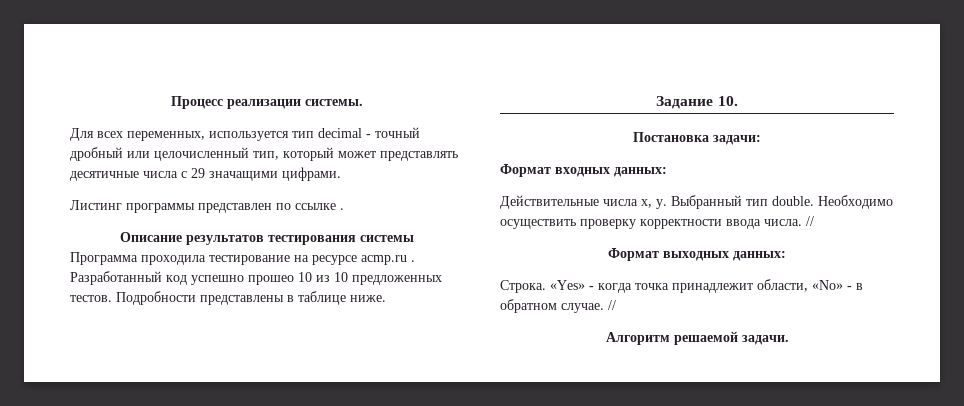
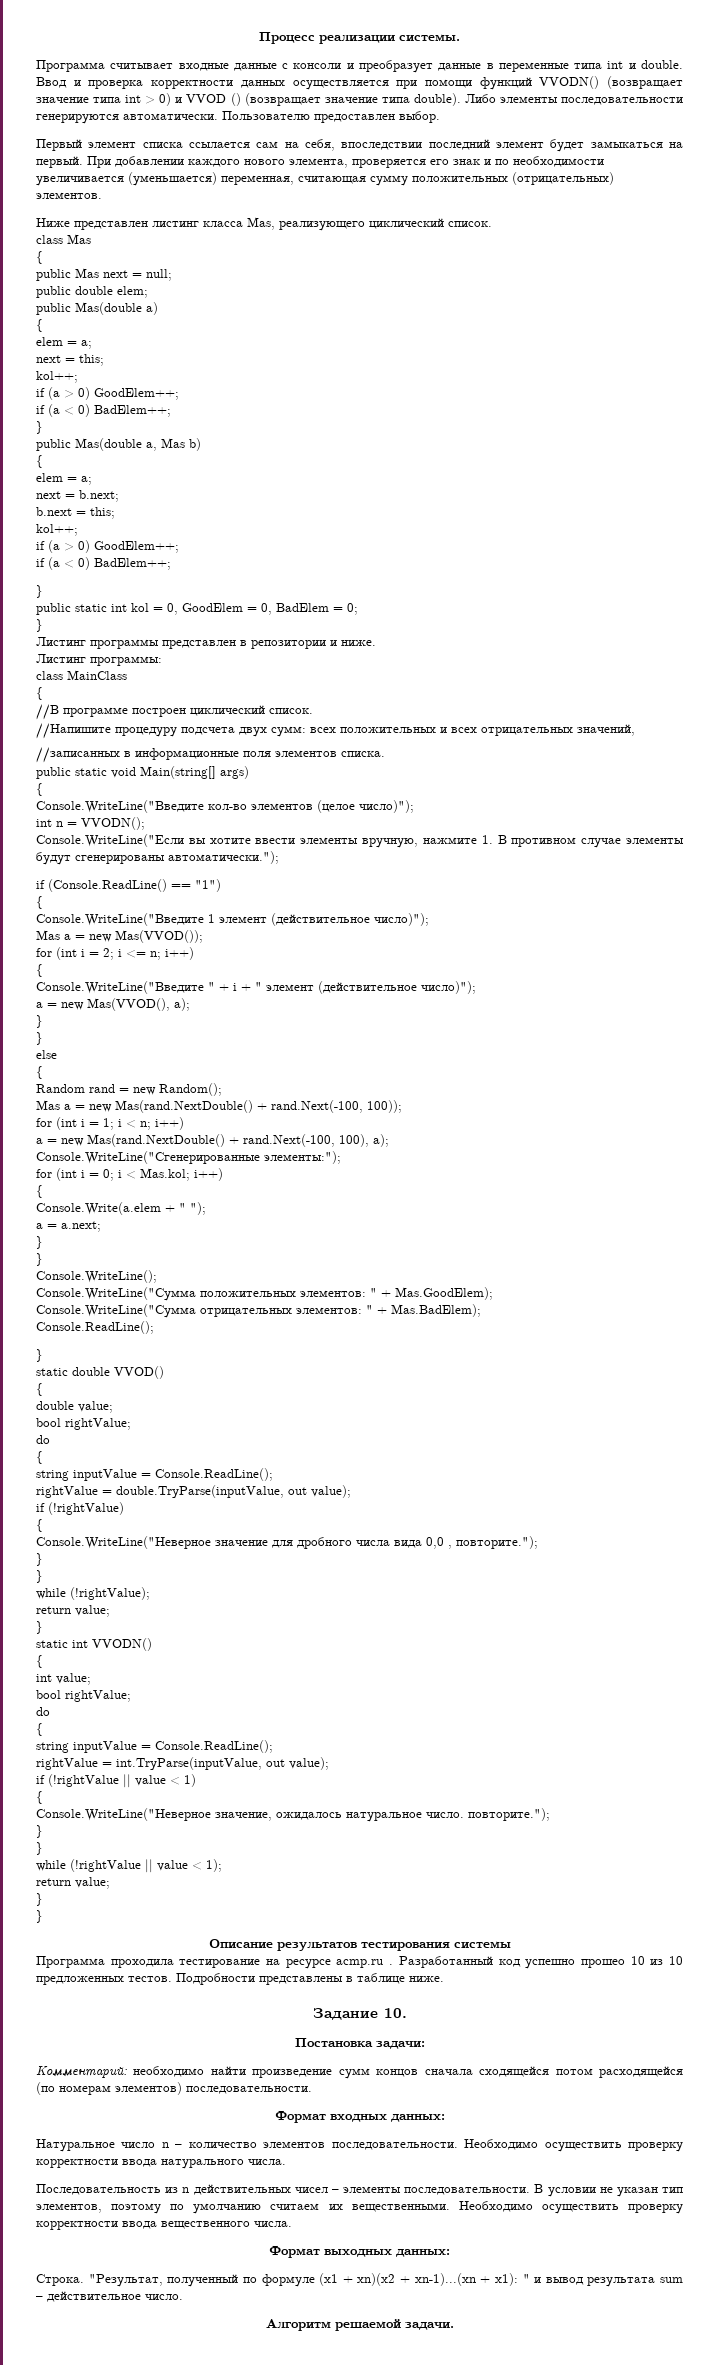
[70,127,420,141] [70,147,458,161] [70,167,341,181] [70,200,344,213] Для всех переменных, используется тип decimal - точный дробный или целочисленный тип, который может представлять десятичные числа с 29 значащими цифрами. // Листинг программы представлен по ссылке . -> [36,60,684,73] [36,76,683,90] [36,93,683,106] [36,111,440,124] [36,139,684,152] [36,156,604,168] [36,172,614,186] [36,192,102,199] [36,217,492,231] [36,234,91,244] [36,251,43,264] [36,268,172,281] [36,286,148,298] [36,302,158,315] [36,319,43,332] [36,337,92,349] [36,354,104,366] [36,371,78,383] [36,387,179,400] [36,404,171,417] [36,421,43,434] [36,438,201,451] [36,455,43,468] [36,473,92,485] [36,490,119,502] [36,507,115,519] [36,524,78,536] [36,540,179,553] [36,557,171,570] [36,585,43,598] [36,603,358,615] [36,619,43,632] [36,637,376,649] [36,654,162,666] [36,670,127,680] [36,687,43,700] [36,704,313,720] [36,723,635,739] [36,747,385,763] [36,766,249,779] [36,783,43,796] [36,800,414,813] [36,817,145,830] [36,834,684,848] [36,851,279,865] [36,879,221,892] [36,896,43,909] [36,913,429,926] [36,930,203,943] [36,947,194,960] [36,964,43,977] [36,981,476,994] [36,998,190,1011] [36,1015,43,1028] [36,1032,43,1045] [36,1050,57,1059] [36,1066,43,1079] [36,1083,222,1096] [36,1100,402,1113] [36,1117,184,1130] [36,1134,389,1147] [36,1151,341,1164] [36,1168,223,1181] [36,1185,43,1198] [36,1202,206,1215] [36,1221,101,1232] [36,1236,43,1249] [36,1253,43,1266] [36,1270,157,1283] [36,1287,493,1301] [36,1304,481,1318] [36,1321,154,1334] [36,1349,43,1362] [36,1366,164,1379] [36,1383,43,1396] [36,1401,113,1413] [36,1418,131,1430] [36,1435,50,1444] [36,1451,43,1464] [36,1468,273,1481] [36,1485,351,1498] [36,1502,124,1515] [36,1519,43,1532] [36,1536,538,1549] [36,1553,43,1566] [36,1570,43,1583] [36,1587,150,1600] [36,1605,110,1617] [36,1621,43,1634] [36,1638,152,1651] [36,1655,43,1668] [36,1673,91,1685] [36,1690,131,1702] [36,1707,50,1716] [36,1723,43,1736] [36,1740,273,1753] [36,1757,329,1770] [36,1774,196,1788] [36,1791,43,1804] [36,1808,550,1822] [36,1825,43,1838] [36,1842,43,1855] [36,1859,222,1873] [36,1877,110,1889] [36,1893,43,1906] [36,1910,43,1923] Программа считывает входные данные с консоли и преобразует данные в переменные типа int и double. Ввод и проверка корректности данных осуществляется при помощи функций VVODN() (возвращает значение типа int > 0) и VVOD () (возвращает значение типа double). Либо элементы последовательности генерируются автоматически. Пользователю предоставлен выбор. // Первый элемент списка ссылается сам на себя, впоследствии последний элемент будет замыкаться на первый. При добавлении каждого нового элемента, проверяется его знак и по необходимости увеличивается (уменьшается) переменная, считающая сумму положительных (отрицательных) элементов. // Ниже представлен листинг класса Mas, реализующего циклический список. // class Mas // { // public Mas next = null; // public double elem; // public Mas(double a) // { // elem = a; // next = this; // kol++; // if (a > 0) GoodElem++; // if (a < 0) BadElem++; // } // public Mas(double a, Mas b) // { // elem = a; // next = b.next; // b.next = this; // kol++; // if (a > 0) GoodElem++; // if (a < 0) BadElem++; // } // public static int kol = 0, GoodElem = 0, BadElem = 0; // } // Листинг программы представлен в репозитории и ниже. // Листинг программы: // class MainClass // { // //В программе построен циклический список. // //Напишите процедуру подсчета двух сумм: всех положительных и всех отрицательных значений, // //записанных в информационные поля элементов списка. // public static void Main(string[] args) // { // Console.WriteLine("Введите кол-во элементов (целое число)"); // int n = VVODN(); // Console.WriteLine("Если вы хотите ввести элементы вручную, нажмите 1. В противном случае элементы будут сгенерированы автоматически."); // if (Console.ReadLine() == "1") // { // Console.WriteLine("Введите 1 элемент (действительное число)"); // Mas a = new Mas(VVOD()); // for (int i = 2; i <= n; i++) // { // Console.WriteLine("Введите " + i + " элемент (действительное число)"); // a = new Mas(VVOD(), a); // } // } // else // { // Random rand = new Random(); // Mas a = new Mas(rand.NextDouble() + rand.Next(-100, 100)); // for (int i = 1; i < n; i++) // a = new Mas(rand.NextDouble() + rand.Next(-100, 100), a); // Console.WriteLine("Сгенерированные элементы:"); // for (int i = 0; i < Mas.kol; i++) // { // Console.Write(a.elem + " "); // a = a.next; // } // } // Console.WriteLine(); // Console.WriteLine("Сумма положительных элементов: " + Mas.GoodElem); // Console.WriteLine("Сумма отрицательных элементов: " + Mas.BadElem); // Console.ReadLine(); // } // static double VVOD() // { // double value; // bool rightValue; // do // { // string inputValue = Console.ReadLine(); // rightValue = double.TryParse(inputValue, out value); // if (!rightValue) // { // Console.WriteLine("Неверное значение для дробного числа вида 0,0 , повторите."); // } // } // while (!rightValue); // return value; // } // static int VVODN() // { // int value; // bool rightValue; // do // { // string inputValue = Console.ReadLine(); // rightValue = int.TryParse(inputValue, out value); // if (!rightValue || value < 1) // { // Console.WriteLine("Неверное значение, ожидалось натуральное число. повторите."); // } // } // while (!rightValue || value < 1); // return value; // } // }
[500,164,667,177] [500,195,893,209] [500,216,814,229] [608,248,786,261] [500,279,863,293] [500,299,616,313] Формат входных данных: // Действительные числа x, y. Выбранный тип double. Необходимо осуществить проверку корректности ввода числа. // // Формат выходных данных: // Строка. «Yes» - когда точка принадлежит области, «No» - в обратном случае. // -> [36,2066,684,2079] [36,2082,312,2095] [274,2110,445,2123] [36,2139,684,2152] [36,2159,286,2169] [36,2184,683,2197] [36,2201,683,2214] [36,2221,292,2230] [269,2245,450,2258] [36,2273,683,2287] [36,2291,183,2302] Комментарий: необходимо найти произведение сумм концов сначала сходящейся потом расходящейся (по номерам элементов) последовательности. // Формат входных данных: // Натуральное число n – количество элементов последовательности. Необходимо осуществить проверку корректности ввода натурального числа. // Последовательность из n действительных чисел – элементы последовательности. В условии не указан тип элементов, поэтому по умолчанию считаем их вещественными. Необходимо осуществить проверку корректности ввода вещественного числа. // Формат выходных данных: // Строка. "Результат, полученный по формуле (x1 + xn)(x2 + xn-1)...(xn + x1): " и вывод результата sum – действительное число.

